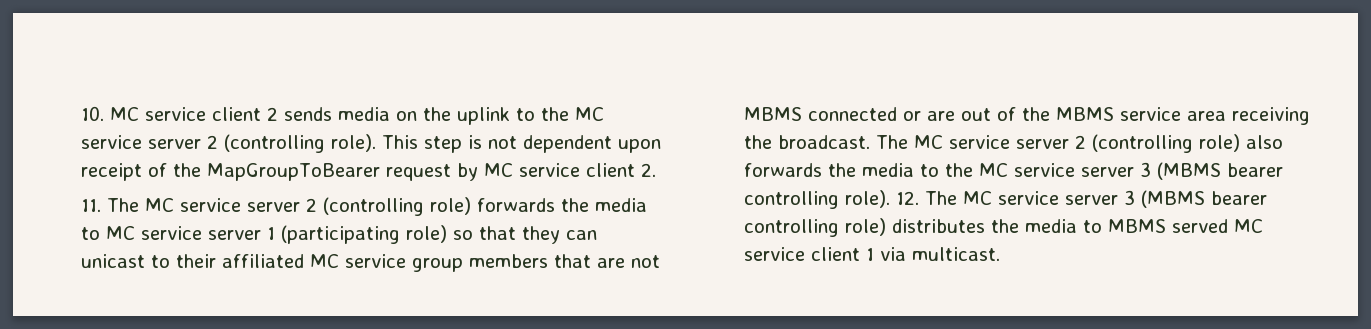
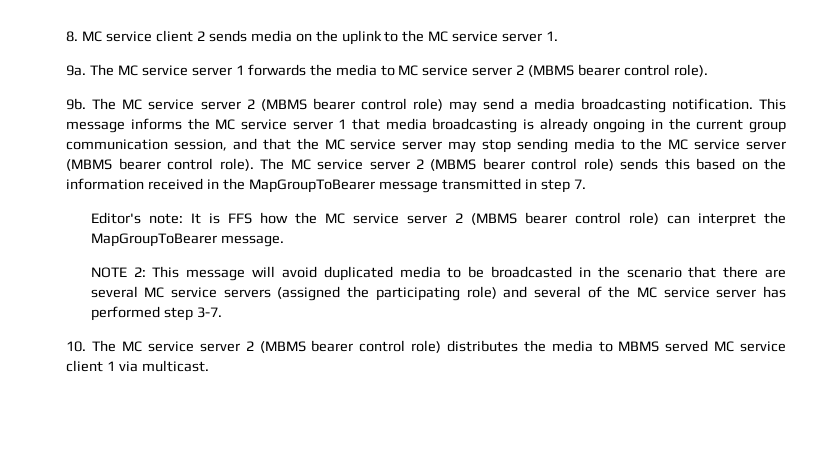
[81,106,105,121] 10. -> [66,31,79,42] 8.
[207,134,662,153] [81,163,657,181] [81,197,472,216] 2 (controlling role). This step is not dependent upon receipt of the MapGroupToBearer request by MC service client 2. // 11. The MC service server 2 (controlling role) -> [546,31,559,41] [66,64,244,76] 1. // 9a. The MC service server 1
[267,225,598,244] [81,254,661,272] [744,107,1311,125] [744,134,1284,153] [744,163,857,177] 1 (participating role) so that they can unicast to their affiliated MC service group members that are not MBMS connected or are out of the MBMS service area receiving the broadcast. The MC service server 2 (controlling role) also forwards the -> [516,64,708,77] [66,98,786,113] [66,118,786,133] [66,138,568,153] 2 (MBMS bearer control role). // 9b. The MC service server 2 (MBMS bearer control role) may send a media broadcasting notification. This message informs the MC service server 1 that media broadcasting is already ongoing in the current group communication session, and that the MC service server may stop sending
[1140,162,1284,180] [744,190,1268,209] [744,219,840,237] 3 (MBMS bearer controlling role). 12. The MC service server 3 (MBMS bearer controlling -> [66,158,787,171] [66,178,586,193] [90,212,787,227] [90,233,284,247] [90,266,786,281] [90,286,786,301] [90,306,222,321] [66,340,406,353] (MBMS bearer control role). The MC service server 2 (MBMS bearer control role) sends this based on the information received in the MapGroupToBearer message transmitted in step 7. // Editor's note: It is FFS how the MC service server 2 (MBMS bearer control role) can interpret the MapGroupToBearer message. // NOTE 2: This message will avoid duplicated media to be broadcasted in the scenario that there are several MC service servers (assigned the participating role) and several of the MC service server has performed step 3-7. // 10. The MC service server 2 (MBMS bearer control

